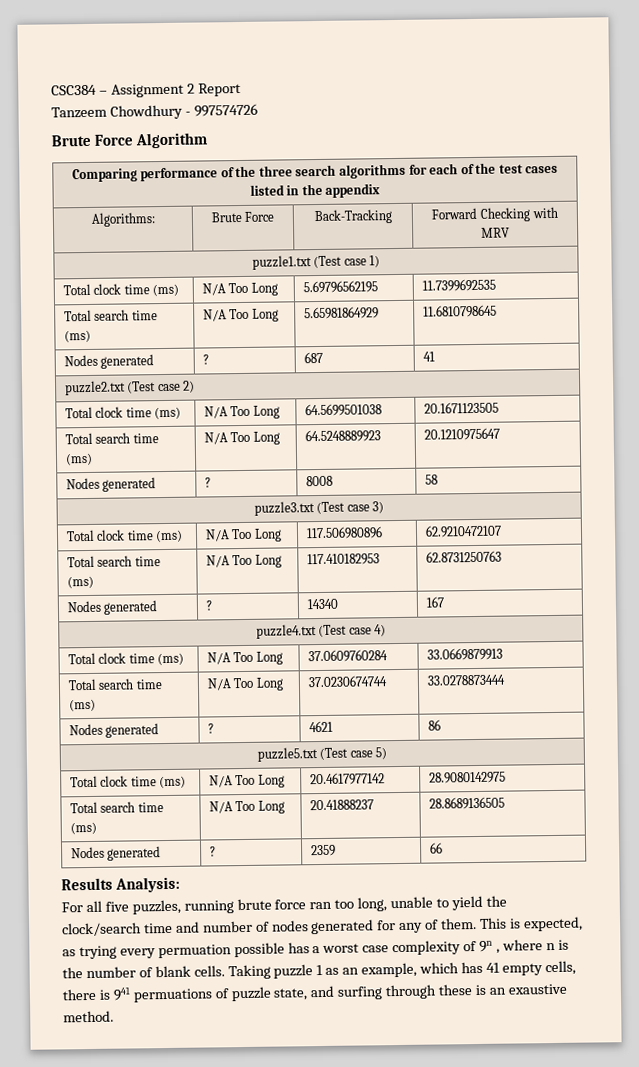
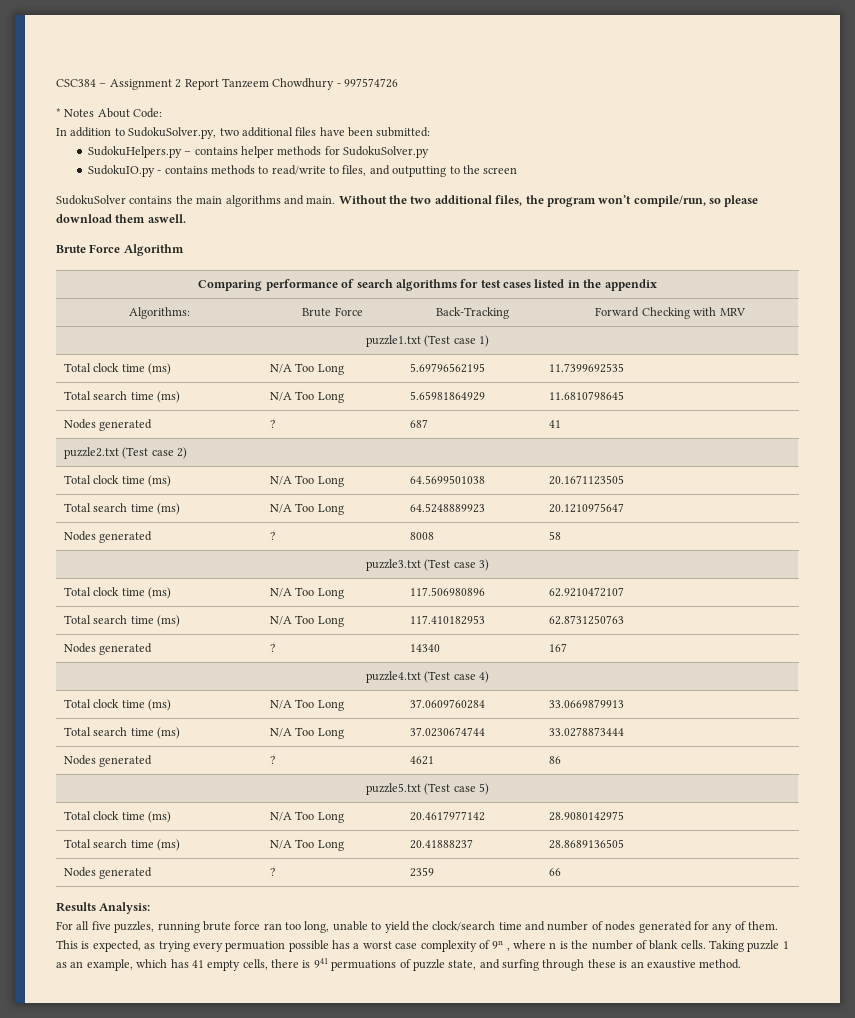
(241, 89) // -> (219, 84) none
(258, 110) none -> [56,108,163,118] [56,127,431,139] [87,146,430,158] [87,165,518,177] [56,195,759,207] [56,214,186,223] // * Notes About Code: // In addition to SudokuSolver.py, two additional files have been submitted: // SudokuHelpers.py – contains helper methods for SudokuSolver.py // SudokuIO.py - contains methods to read/write to files, and outputting to the screen // SudokuSolver contains the main algorithms and main. Without the two additional files, the program won’t compile/run, so please download them aswell.
[235,165,293,178] the three -> (355, 283) none
[429,162,497,175] each of the -> (479, 283) none

